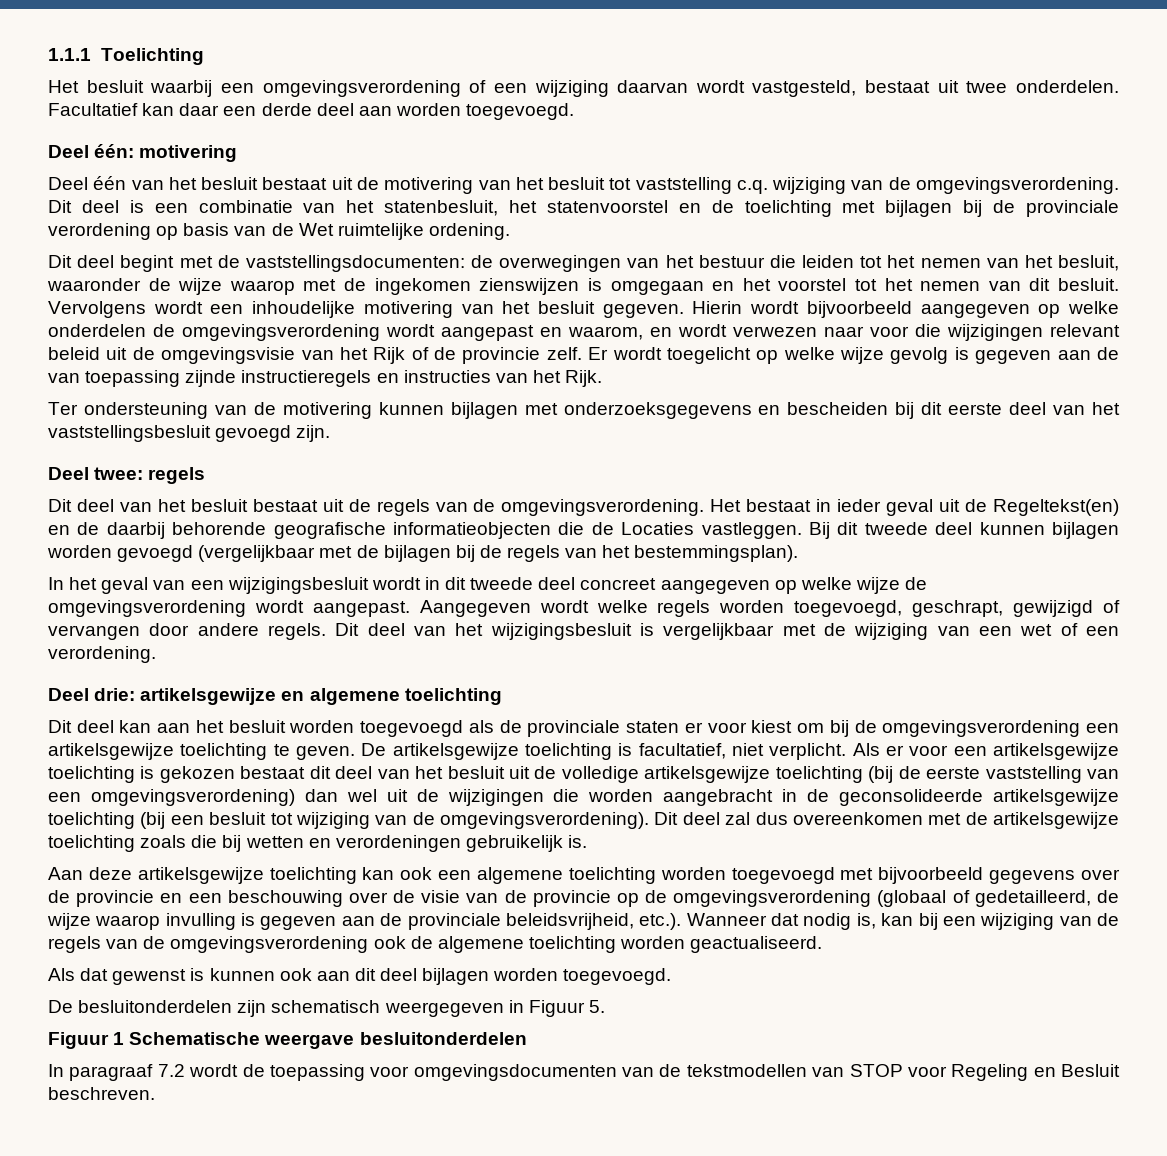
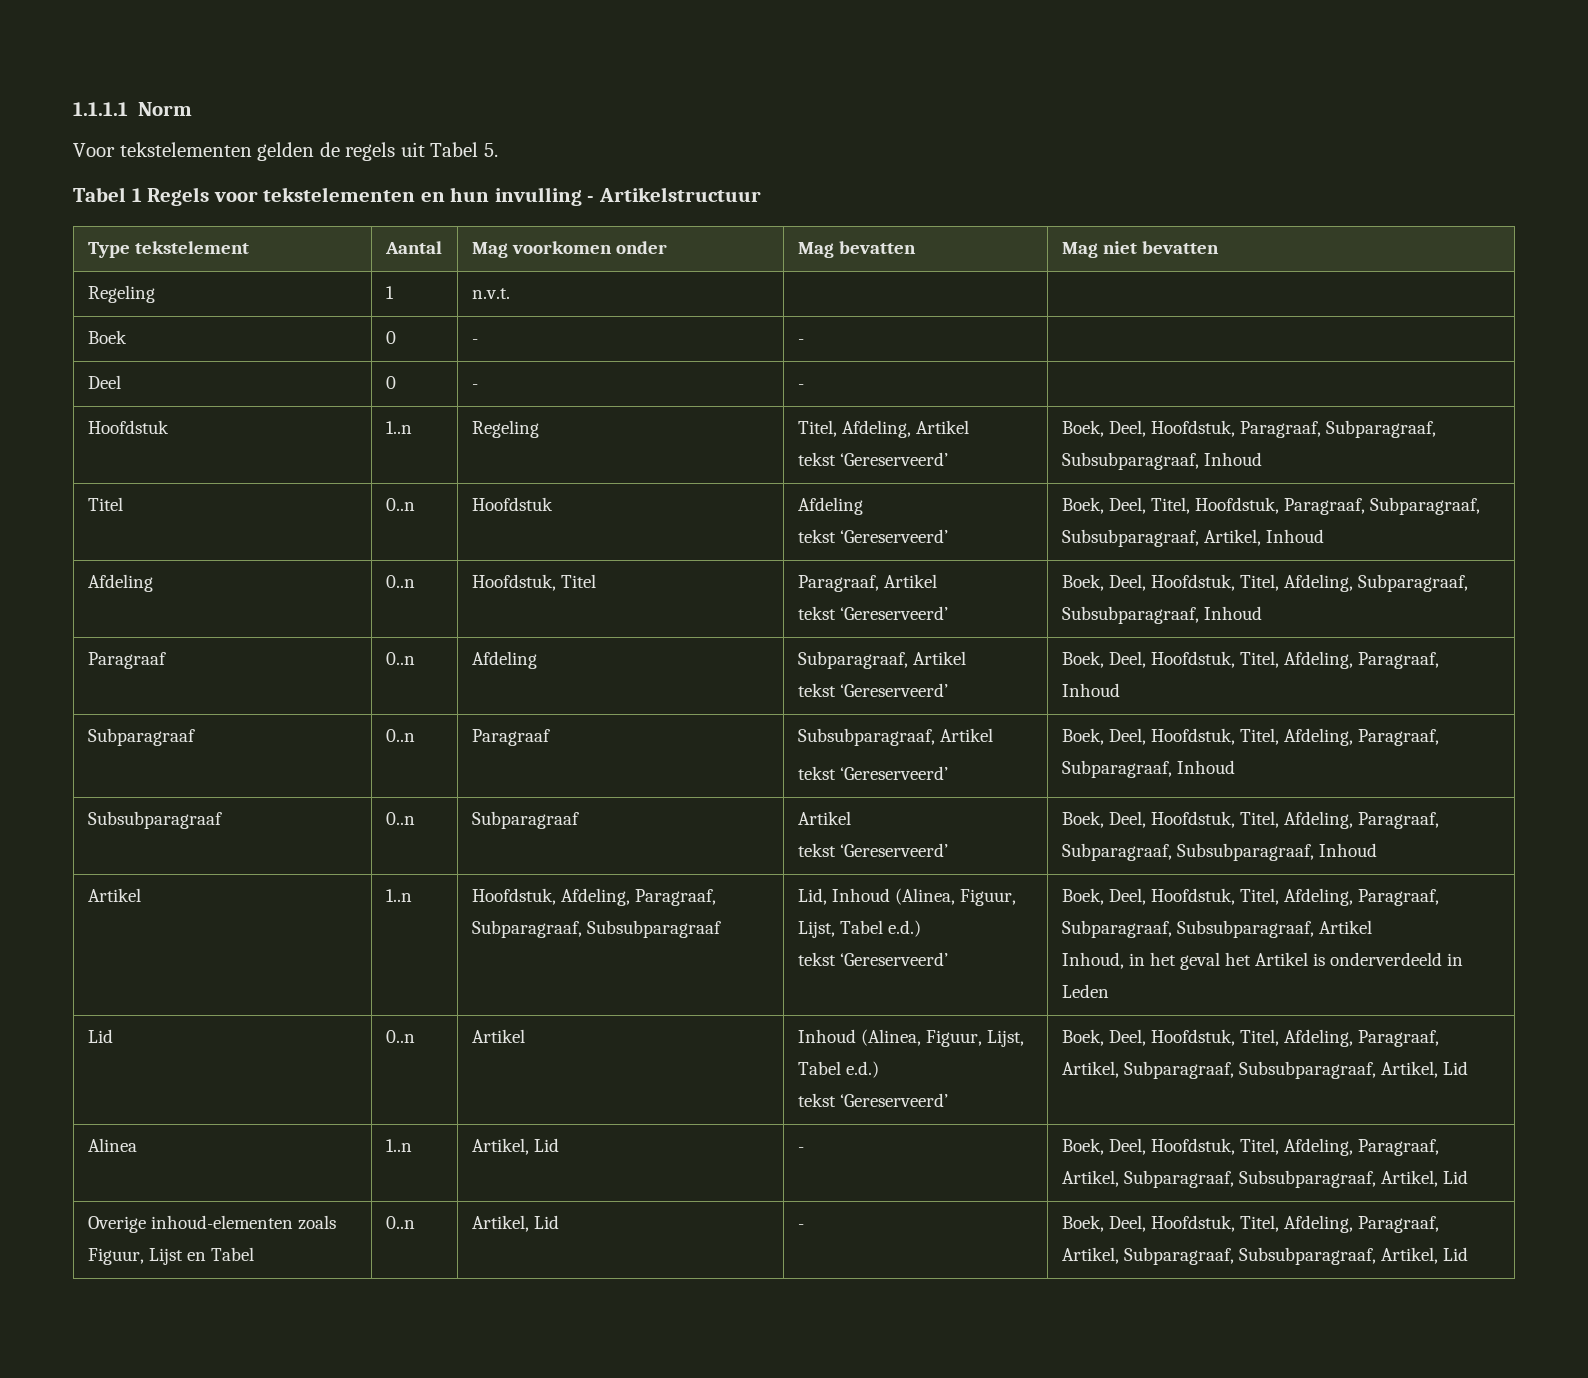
[48,48,204,65] [48,80,1119,97] [48,103,575,120] [48,144,238,162] [48,176,1120,194] [48,200,1119,217] [48,223,510,240] [48,255,1119,272] [47,278,1119,295] [48,301,1119,318] [48,324,1120,341] [48,347,1120,364] [48,370,603,387] [48,402,1120,419] [48,425,331,442] [48,467,206,484] [48,499,1119,516] [48,522,1119,539] [47,545,799,562] [48,577,928,594] [48,600,1120,617] [48,623,1120,640] [48,646,156,663] [48,688,502,705] [48,720,1119,737] [48,743,1120,760] [48,766,1119,783] [48,789,1119,806] [48,812,1119,829] [48,835,588,852] [48,867,1121,884] [48,890,1119,907] [47,913,1119,930] [48,936,823,953] [48,968,672,985] [48,1000,605,1017] [48,1032,527,1049] [48,1064,1120,1081] [48,1087,155,1100] 1.1.1 Toelichting // Het besluit waarbij een omgevingsverordening of een wijziging daarvan wordt vastgesteld, bestaat uit twee onderdelen. Facultatief kan daar een derde deel aan worden toegevoegd. // Deel één: motivering // Deel één van het besluit bestaat uit de motivering van het besluit tot vaststelling c.q. wijziging van de omgevingsverordening. Dit deel is een combinatie van het statenbesluit, het statenvoorstel en de toelichting met bijlagen bij de provinciale verordening op basis van de Wet ruimtelijke ordening. // Dit deel begint met de vaststellingsdocumenten: de overwegingen van het bestuur die leiden tot het nemen van het besluit, waaronder de wijze waarop met de ingekomen zienswijzen is omgegaan en het voorstel tot het nemen van dit besluit. Vervolgens wordt een inhoudelijke motivering van het besluit gegeven. Hierin wordt bijvoorbeeld aangegeven op welke onderdelen de omgevingsverordening wordt aangepast en waarom, en wordt verwezen naar voor die wijzigingen relevant beleid uit de omgevingsvisie van het Rijk of de provincie zelf. Er wordt toegelicht op welke wijze gevolg is gegeven aan de van toepassing zijnde instructieregels en instructies van het Rijk. // Ter ondersteuning van de motivering kunnen bijlagen met onderzoeksgegevens en bescheiden bij dit eerste deel van het vaststellingsbesluit gevoegd zijn. // Deel twee: regels // Dit deel van het besluit bestaat uit de regels van de omgevingsverordening. Het bestaat in ieder geval uit de Regeltekst(en) en de daarbij behorende geografische informatieobjecten die de Locaties vastleggen. Bij dit tweede deel kunnen bijlagen worden gevoegd (vergelijkbaar met de bijlagen bij de regels van het bestemmingsplan). // In het geval van een wijzigingsbesluit wordt in dit tweede deel concreet aangegeven op welke wijze de omgevingsverordening wordt aangepast. Aangegeven wordt welke regels worden toegevoegd, geschrapt, gewijzigd of vervangen door andere regels. Dit deel van het wijzigingsbesluit is vergelijkbaar met de wijziging van een wet of een verordening. // Deel drie: artikelsgewijze en algemene toelichting // Dit deel kan aan het besluit worden toegevoegd als de provinciale staten er voor kiest om bij de omgevingsverordening een artikelsgewijze toelichting te geven. De artikelsgewijze toelichting is facultatief, niet verplicht. Als er voor een artikelsgewijze toelichting is gekozen bestaat dit deel van het besluit uit de volledige artikelsgewijze toelichting (bij de eerste vaststelling van een omgevingsverordening) dan wel uit de wijzigingen die worden aangebracht in de geconsolideerde artikelsgewijze toelichting (bij een besluit tot wijziging van de omgevingsverordening). Dit deel zal dus overeenkomen met de artikelsgewijze toelichting zoals die bij wetten en verordeningen gebruikelijk is. // Aan deze artikelsgewijze toelichting kan ook een algemene toelichting worden toegevoegd met bijvoorbeeld gegevens over de provincie en een beschouwing over de visie van de provincie op de omgevingsverordening (globaal of gedetailleerd, de wijze waarop invulling is gegeven aan de provinciale beleidsvrijheid, etc.). Wanneer dat nodig is, kan bij een wijziging van de regels van de omgevingsverordening ook de algemene toelichting worden geactualiseerd. // Als dat gewenst is kunnen ook aan dit deel bijlagen worden toegevoegd. // De besluitonderdelen zijn schematisch weergegeven in Figuur 5. // Figuur 1 Schematische weergave besluitonderdelen // In paragraaf 7.2 wordt de toepassing voor omgevingsdocumenten van de tekstmodellen van STOP voor Regeling en Besluit beschreven. -> [73,102,193,116] [73,142,498,161] [73,187,761,206] [87,241,249,258] [384,241,442,254] [471,241,667,258] [797,241,916,258] [1061,241,1219,258] [87,285,155,303] [385,286,394,299] [471,288,510,299] [87,330,127,344] [385,331,396,344] [471,339,478,344] [797,339,804,344] [87,375,121,389] [385,376,396,389] [471,384,478,389] [797,384,804,389] [87,420,169,434] [385,421,412,434] [471,420,539,438] [797,420,969,438] [797,452,948,466] [1061,420,1436,438] [1061,452,1262,470] [87,497,123,511] [385,498,415,511] [471,497,553,511] [797,497,863,515] [797,529,948,543] [1061,497,1480,515] [1061,529,1324,547] [87,574,153,592] [385,575,415,588] [471,574,596,591] [797,574,937,592] [797,606,948,620] [1061,574,1468,592] [1061,606,1262,624] [87,652,166,669] [385,652,415,665] [471,651,537,669] [797,651,966,669] [797,683,948,697] [1061,651,1439,669] [1061,683,1120,697] [87,728,195,746] [385,729,415,742] [471,729,550,746] [797,728,993,746] [797,766,948,780] [1061,728,1439,746] [1061,760,1235,778] [87,811,222,829] [385,812,415,825] [471,811,579,829] [797,811,851,825] [797,843,948,857] [1061,811,1439,829] [1061,843,1377,861] [87,888,141,902] [385,889,412,902] [471,888,716,906] [471,920,721,938] [797,888,1016,906] [797,920,921,938] [797,952,948,966] [1061,888,1439,906] [1061,920,1372,938] [1061,952,1463,970] [1061,984,1109,998] [87,1029,113,1043] [385,1030,415,1043] [471,1029,525,1043] [797,1029,1024,1047] [797,1061,879,1078] [797,1093,948,1107] [1061,1029,1439,1047] [1061,1061,1468,1079] [87,1138,137,1152] [385,1139,412,1152] [471,1138,559,1155] [797,1147,804,1152] [1061,1138,1439,1156] [1061,1170,1468,1188] [87,1215,336,1233] [87,1247,254,1265] [385,1216,415,1229] [471,1215,559,1232] [797,1224,804,1229] [1061,1215,1439,1233] [1061,1247,1468,1265] 1.1.1.1 Norm // Voor tekstelementen gelden de regels uit Tabel 5. // Tabel 1 Regels voor tekstelementen en hun invulling - Artikelstructuur // Type tekstelement | Aantal | Mag voorkomen onder | Mag bevatten | Mag niet bevatten // Regeling | 1 | n.v.t. | | // Boek | 0 | - | - | // Deel | 0 | - | - | // Hoofdstuk | 1..n | Regeling | Titel, Afdeling, Artikel // tekst ‘Gereserveerd’ | Boek, Deel, Hoofdstuk, Paragraaf, Subparagraaf, Subsubparagraaf, Inhoud // Titel | 0..n | Hoofdstuk | Afdeling // tekst ‘Gereserveerd’ | Boek, Deel, Titel, Hoofdstuk, Paragraaf, Subparagraaf, Subsubparagraaf, Artikel, Inhoud // Afdeling | 0..n | Hoofdstuk, Titel | Paragraaf, Artikel // tekst ‘Gereserveerd’ | Boek, Deel, Hoofdstuk, Titel, Afdeling, Subparagraaf, Subsubparagraaf, Inhoud // Paragraaf | 0..n | Afdeling | Subparagraaf, Artikel // tekst ‘Gereserveerd’ | Boek, Deel, Hoofdstuk, Titel, Afdeling, Paragraaf, Inhoud // Subparagraaf | 0..n | Paragraaf | Subsubparagraaf, Artikel // tekst ‘Gereserveerd’ | Boek, Deel, Hoofdstuk, Titel, Afdeling, Paragraaf, Subparagraaf, Inhoud // Subsubparagraaf | 0..n | Subparagraaf | Artikel // tekst ‘Gereserveerd’ | Boek, Deel, Hoofdstuk, Titel, Afdeling, Paragraaf, Subparagraaf, Subsubparagraaf, Inhoud // Artikel | 1..n | Hoofdstuk, Afdeling, Paragraaf, Subparagraaf, Subsubparagraaf | Lid, Inhoud (Alinea, Figuur, Lijst, Tabel e.d.) // tekst ‘Gereserveerd’ | Boek, Deel, Hoofdstuk, Titel, Afdeling, Paragraaf, Subparagraaf, Subsubparagraaf, Artikel // Inhoud, in het geval het Artikel is onderverdeeld in Leden // Lid | 0..n | Artikel | Inhoud (Alinea, Figuur, Lijst, Tabel e.d.) // tekst ‘Gereserveerd’ | Boek, Deel, Hoofdstuk, Titel, Afdeling, Paragraaf, Artikel, Subparagraaf, Subsubparagraaf, Artikel, Lid // Alinea | 1..n | Artikel, Lid | - | Boek, Deel, Hoofdstuk, Titel, Afdeling, Paragraaf, Artikel, Subparagraaf, Subsubparagraaf, Artikel, Lid // Overige inhoud-elementen zoals Figuur, Lijst en Tabel | 0..n | Artikel, Lid | - | Boek, Deel, Hoofdstuk, Titel, Afdeling, Paragraaf, Artikel, Subparagraaf, Subsubparagraaf, Artikel, Lid

